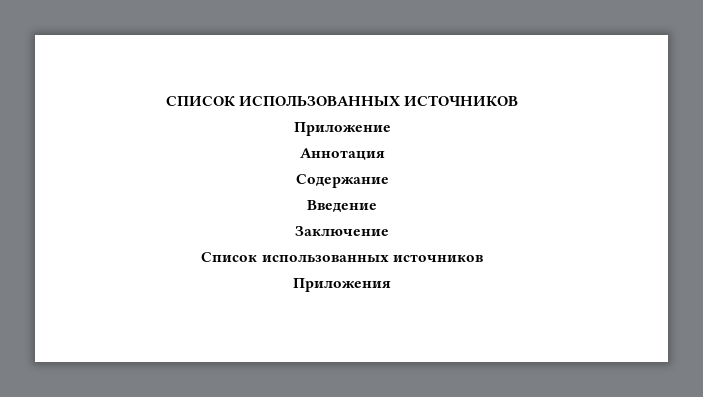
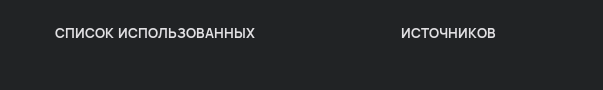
[293,122,391,136] [299,148,385,161] [295,174,389,188] [307,200,377,213] [295,226,389,236] [201,252,483,262] [293,278,391,292] // Приложение // Аннотация // Содержание // Введение // Заключение // Список использованных источников // Приложения -> (496, 33) none

